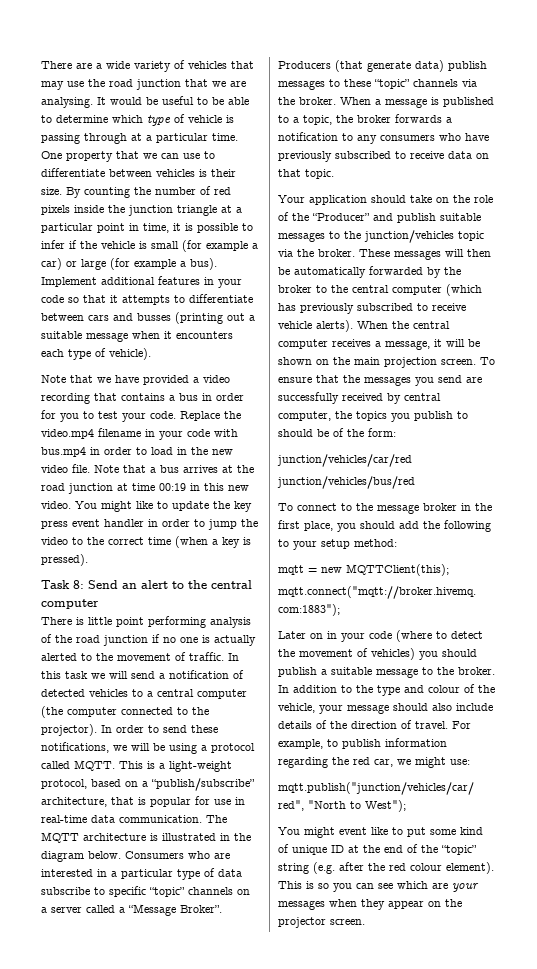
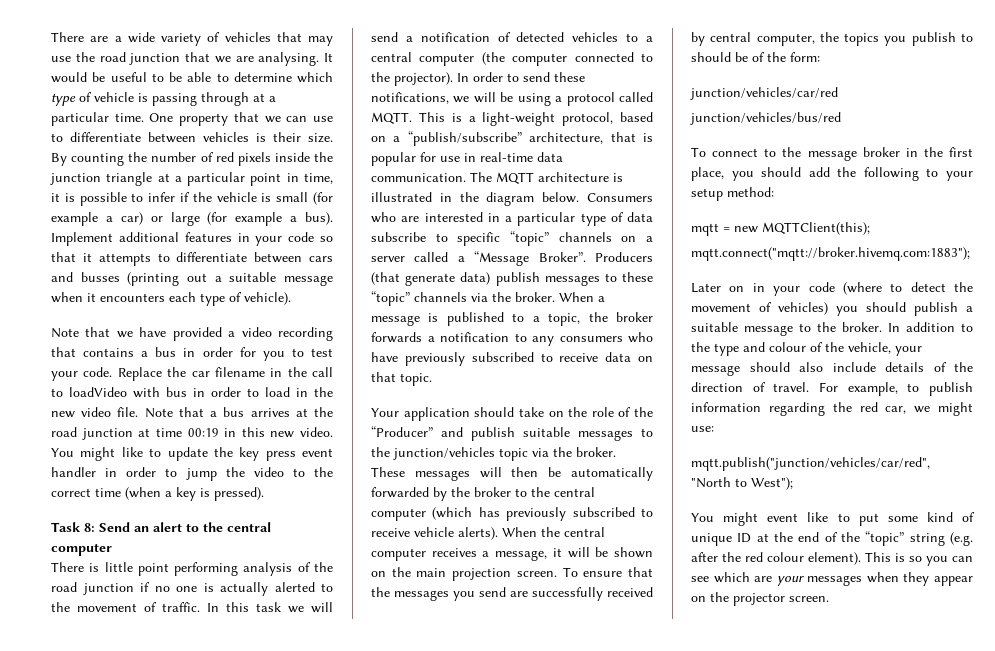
[41,429,94,439] video.mp4 -> [191,371,210,377] car
[159,429,238,440] [41,447,86,457] your code with bus.mp4 -> [287,367,333,377] [51,387,187,398] the call to loadVideo with bus

